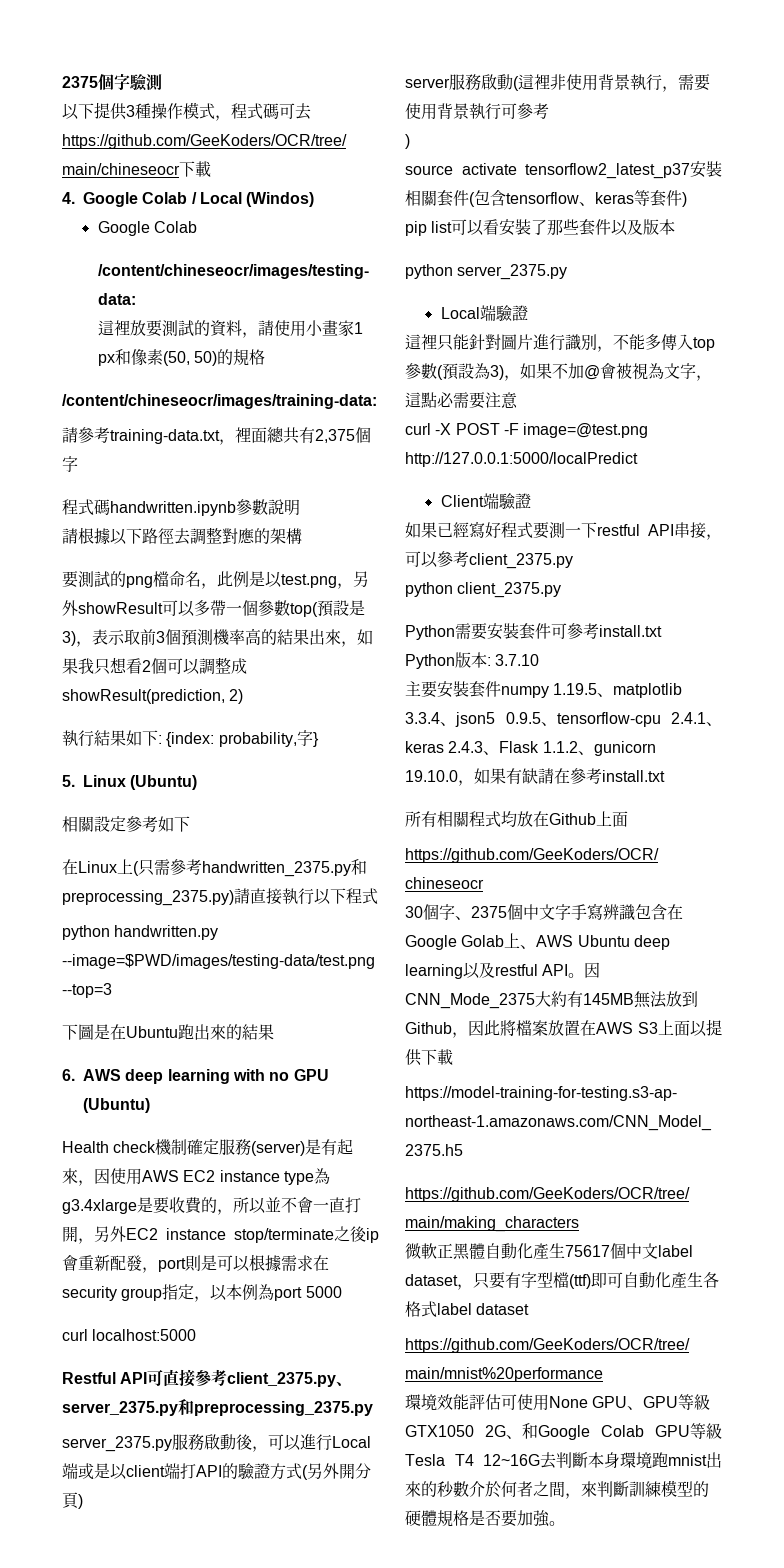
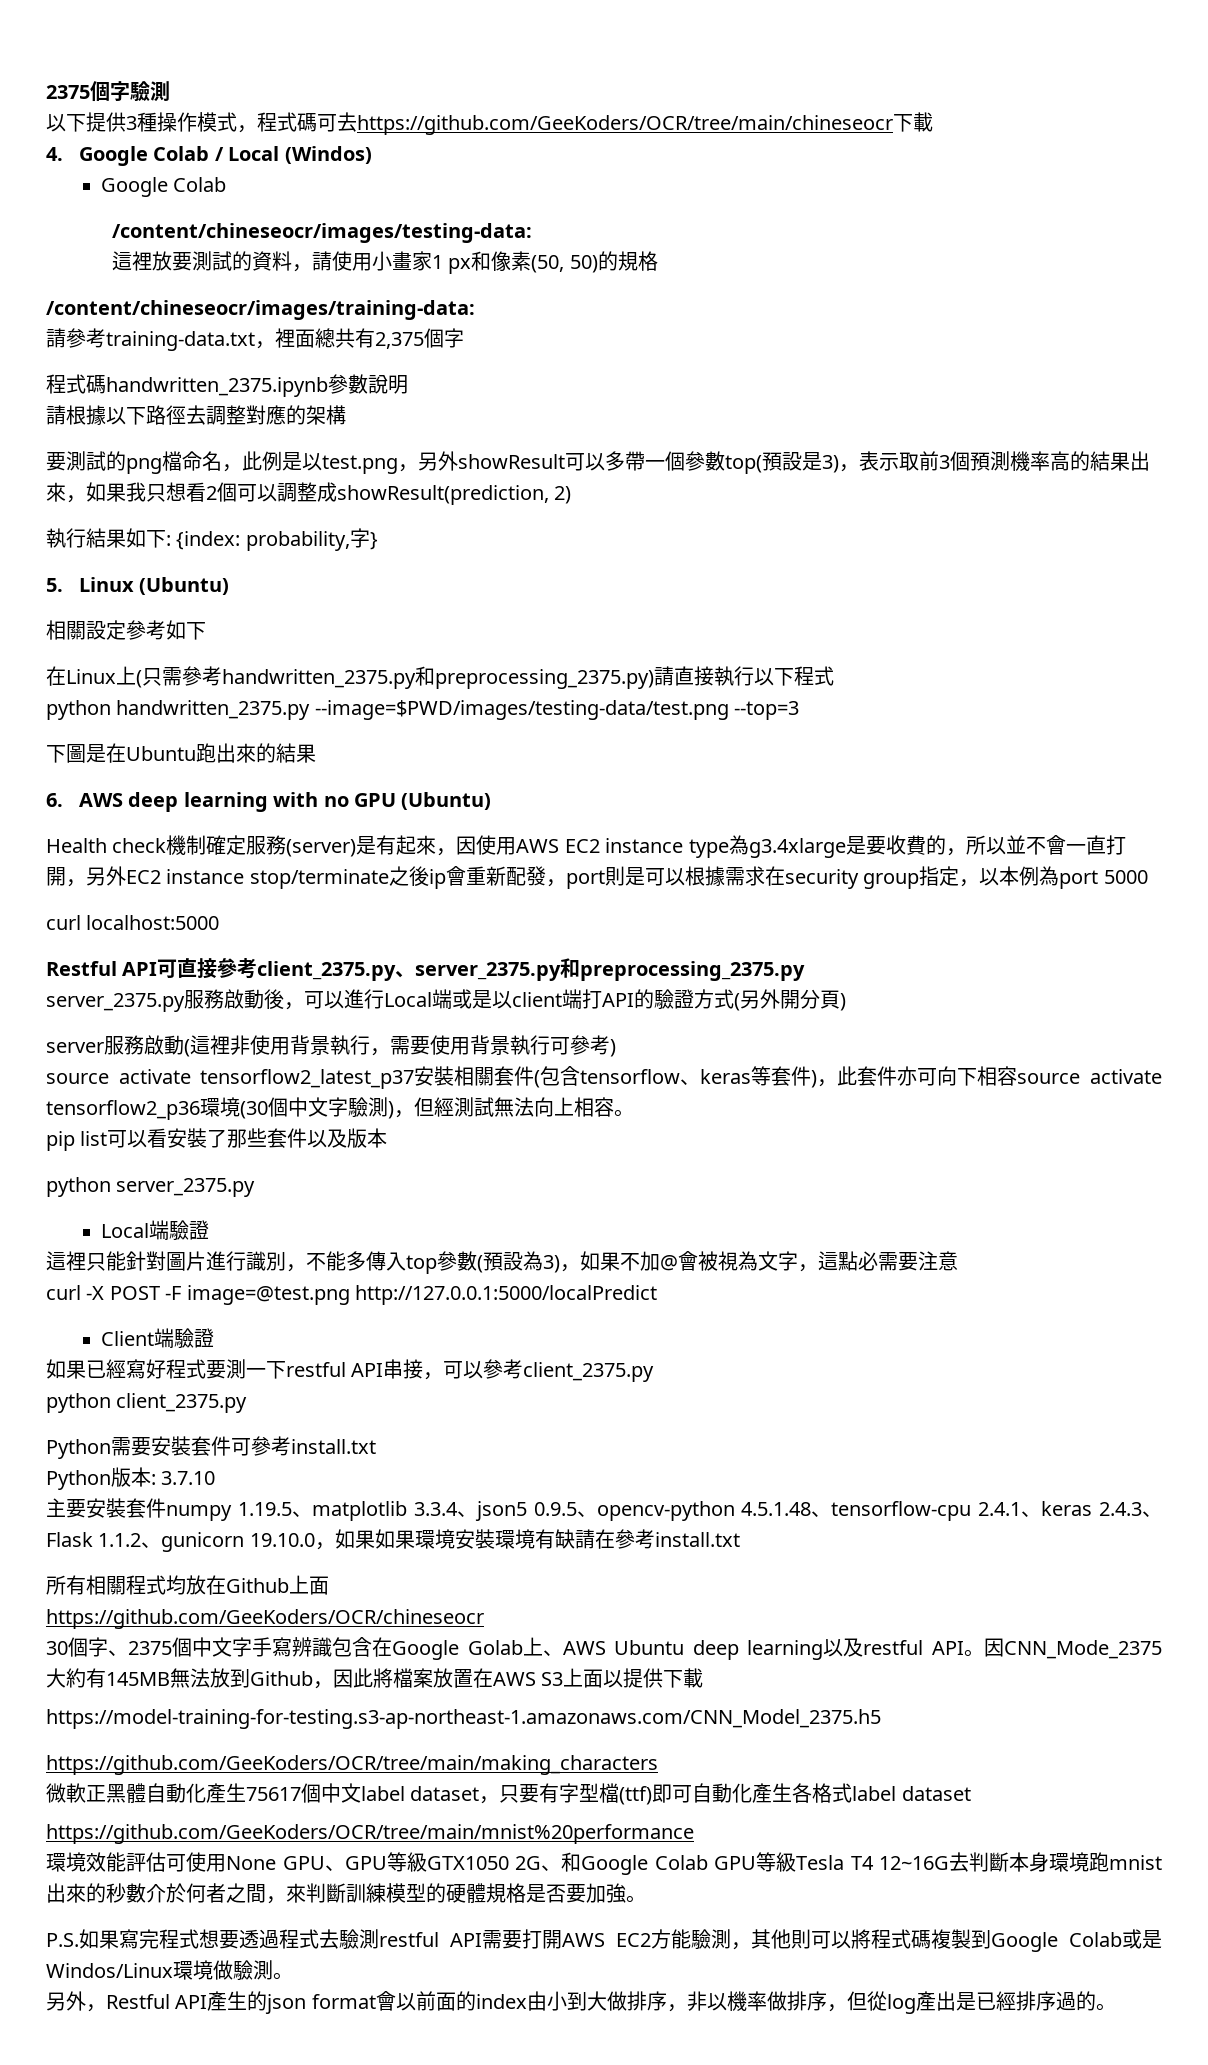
[110,501,236,516] handwritten.ipynb -> [106,377,328,397] handwritten_2375.ipynb
[114,925,219,940] handwritten.py -> [116,700,311,720] handwritten_2375.py
(549, 111) // -> (610, 1045) none
(687, 199) none -> [817,1066,1162,1087] [46,1097,634,1120] ，此套件亦可向下相容source activate tensorflow2_p36環境(30個中文字驗測)，但經測試無法向上相容。
(557, 724) none -> [596,1501,832,1521] opencv-python 4.5.1.48、
(506, 776) none -> [374,1529,535,1549] 如果環境安裝環境
(565, 1523) none -> [46,1929,1162,1952] [46,1960,293,1981] [46,1991,1116,2014] // P.S.如果寫完程式想要透過程式去驗測restful API需要打開AWS EC2方能驗測，其他則可以將程式碼複製到Google Colab或是Windos/Linux環境做驗測。 // 另外，Restful API產生的json format會以前面的index由小到大做排序，非以機率做排序，但從log產出是已經排序過的。

